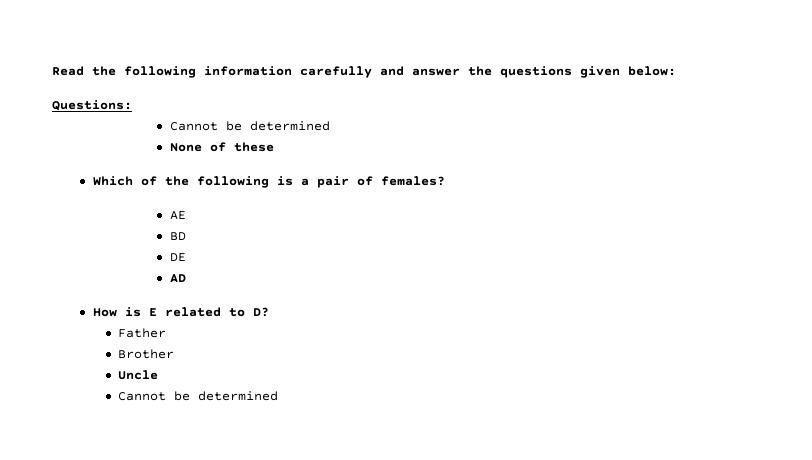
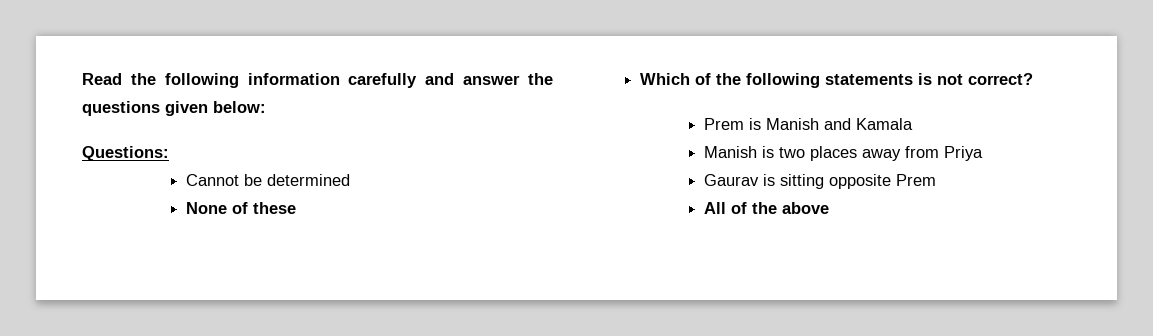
[276,176,445,188] [169,211,186,220] [169,232,186,240] [169,253,186,261] [169,274,186,283] [92,307,269,317] [118,328,167,338] [118,349,175,359] [118,370,159,380] [118,391,279,401] is a pair of females? // AE // BD // DE // AD // How is E related to D? // Father // Brother // Uncle // Cannot be determined -> [824,73,1033,85] [704,118,914,130] [704,146,984,161] [704,174,937,189] [704,202,830,214] statements is not correct? // Prem is Manish and Kamala // Manish is two places away from Priya // Gaurav is sitting opposite Prem // All of the above

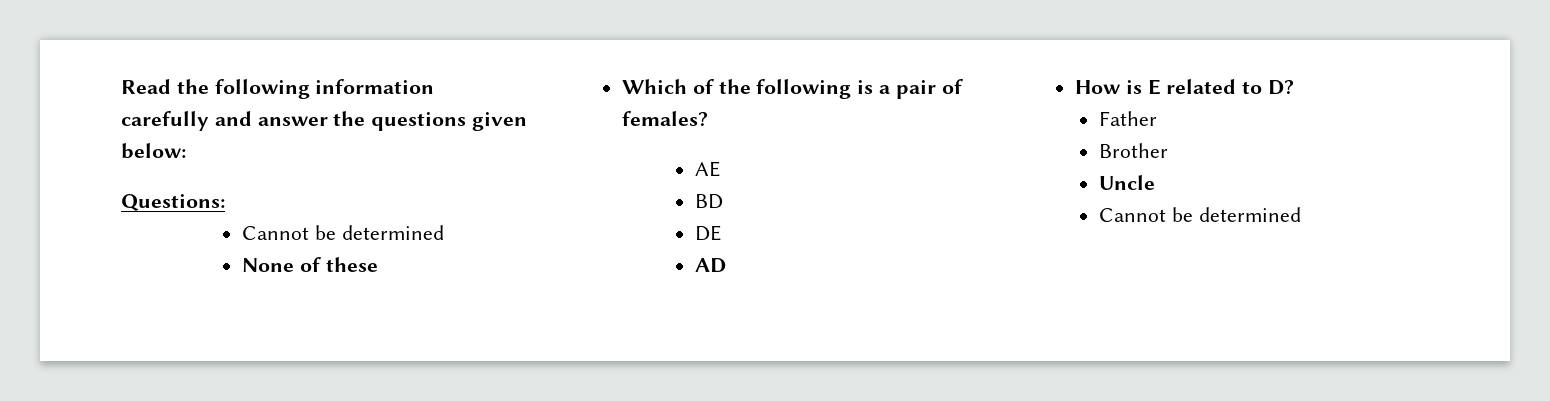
[824,73,1033,85] [704,118,914,130] [704,146,984,161] [704,174,937,189] [704,202,830,214] statements is not correct? // Prem is Manish and Kamala // Manish is two places away from Priya // Gaurav is sitting opposite Prem // All of the above -> [857,79,963,99] [622,111,709,127] [695,161,722,177] [695,194,724,209] [695,225,723,241] [695,258,727,273] [1075,79,1295,95] [1099,111,1158,126] [1099,143,1169,158] [1099,175,1156,190] [1099,207,1301,222] is a pair of females? // AE // BD // DE // AD // How is E related to D? // Father // Brother // Uncle // Cannot be determined

